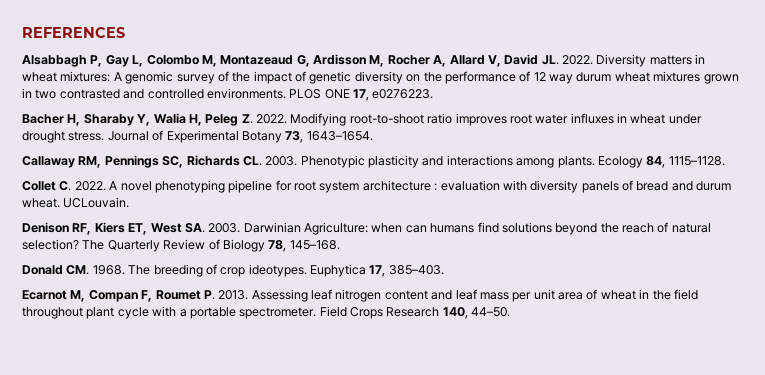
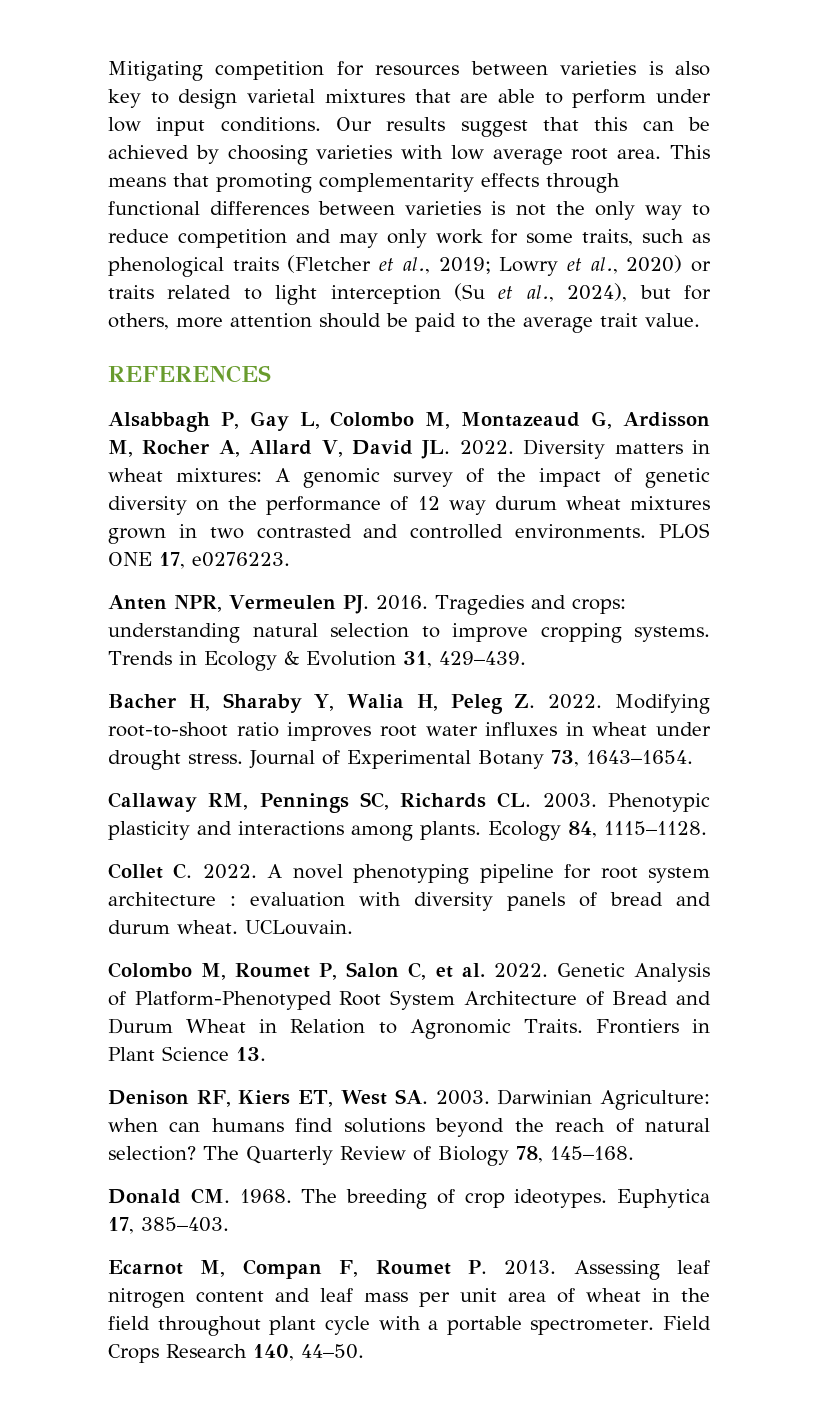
(22, 32) none -> [108,61,710,81] [108,89,711,109] [108,117,710,137] [108,145,710,165] [108,173,620,193] [108,201,710,220] [108,229,710,248] [108,255,711,277] [108,283,711,305] [108,313,700,333] Mitigating competition for resources between varieties is also key to design varietal mixtures that are able to perform under low input conditions. Our results suggest that this can be achieved by choosing varieties with low average root area. This means that promoting complementarity effects through functional differences between varieties is not the only way to reduce competition and may only work for some traits, such as phenological traits (Fletcher et al., 2019; Lowry et al., 2020) or traits related to light interception (Su et al., 2024), but for others, more attention should be paid to the average trait value. //
(434, 94) none -> [108,595,626,615] [108,623,710,643] [108,650,526,671] // Anten NPR, Vermeulen PJ. 2016. Tragedies and crops: understanding natural selection to improve cropping systems. Trends in Ecology & Evolution 31, 429–439.
(130, 202) none -> [108,962,710,982] [108,990,711,1010] [108,1018,710,1039] [108,1046,266,1061] // Colombo M, Roumet P, Salon C, et al. 2022. Genetic Analysis of Platform-Phenotyped Root System Architecture of Bread and Durum Wheat in Relation to Agronomic Traits. Frontiers in Plant Science 13.

